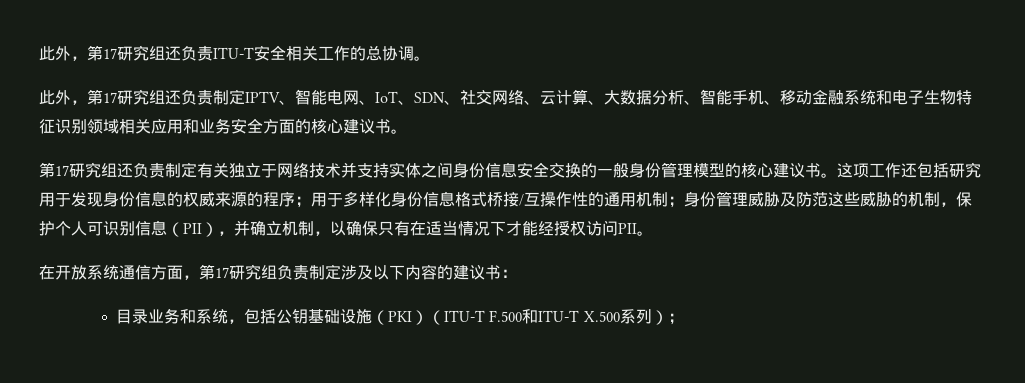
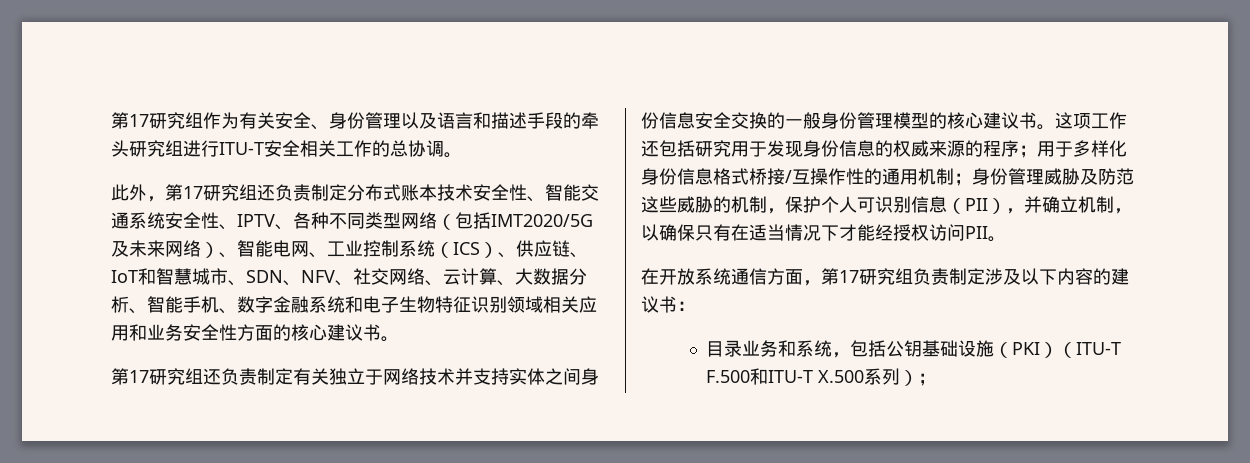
[39,45,213,61] 此外，第17研究组还负责 -> [111,112,599,130] [111,140,219,157] 第17研究组作为有关安全、身份管理以及语言和描述手段的牵头研究组进行
[245,89,398,105] IPTV、智能电网、IoT -> [347,184,599,202] [111,212,593,230] [111,240,588,258] [111,268,228,285] 分布式账本技术安全性、智能交通系统安全性、IPTV、各种不同类型网络（包括IMT2020/5G及未来网络）、智能电网、工业控制系统（ICS）、供应链、IoT和智慧城市
(460, 102) none -> [301,270,353,286] NFV、
[780,90,812,105] 移动 -> [237,296,273,313] 数字
(263, 125) none -> [219,324,237,341] 性

